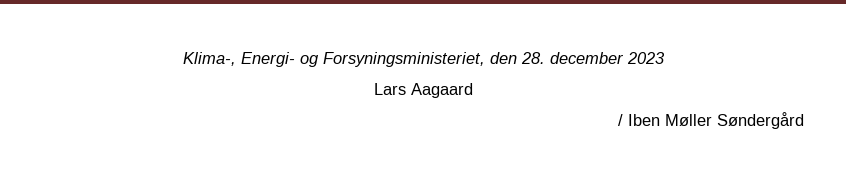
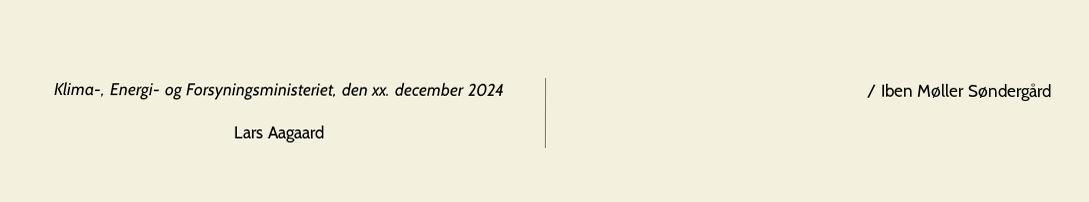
[520,52,665,64] 28. december 2023 -> [371,82,505,97] xx. december 2024

